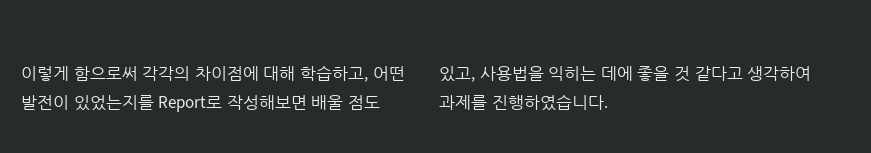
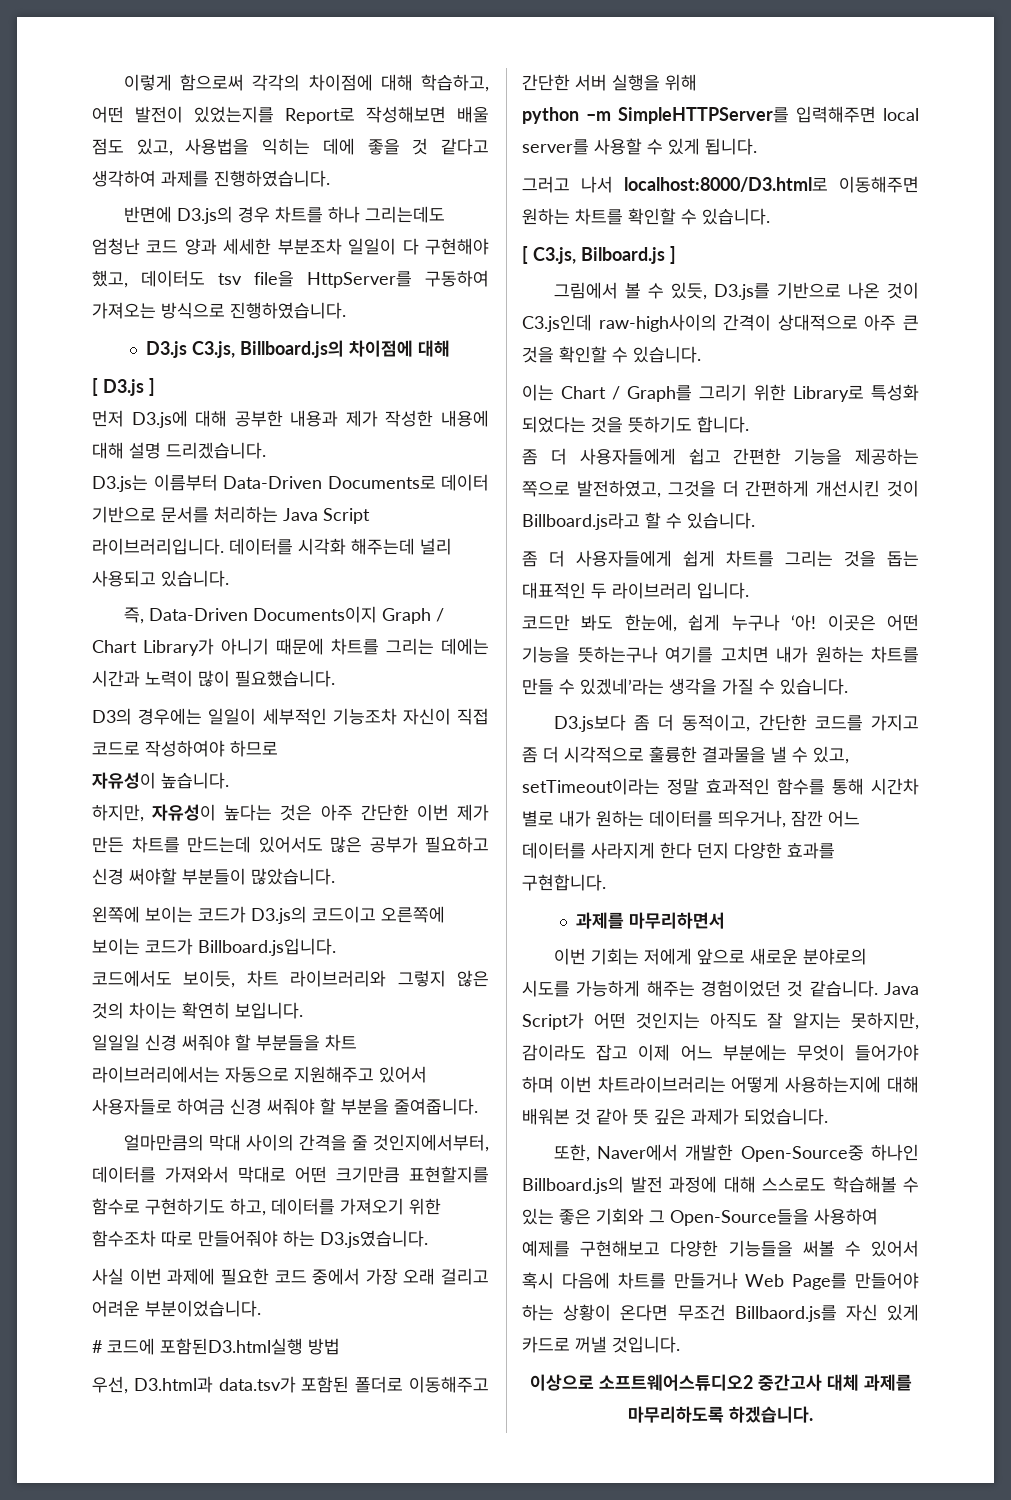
(608, 102) none -> [123,206,445,224] [92,238,489,255] [92,270,489,288] [92,302,346,319] [146,340,451,358] [92,378,155,396] [92,410,489,428] [92,442,266,459] [92,474,489,492] [92,506,370,524] [92,538,452,555] [92,570,229,587] [123,606,444,624] [92,638,489,656] [92,670,335,687] [92,708,489,725] [92,740,278,757] [92,772,229,789] [92,804,490,822] [92,836,489,853] [92,868,335,885] [92,906,445,924] [92,938,336,956] [92,970,489,988] [92,1002,303,1019] [92,1034,357,1051] [92,1066,427,1083] [92,1098,478,1115] [123,1134,489,1152] [92,1166,489,1183] [92,1198,441,1216] [92,1230,428,1248] [92,1268,489,1285] [92,1300,261,1317] [92,1338,340,1355] [92,1376,489,1394] [522,74,697,91] [522,106,919,124] [522,138,757,155] [522,176,919,193] [522,208,770,225] [522,246,676,264] [553,282,919,300] [522,314,919,332] [522,346,701,363] [522,384,919,402] [522,416,749,433] [522,448,919,465] [522,480,919,498] [522,512,755,530] [522,550,919,567] [522,582,749,599] [522,614,919,632] [522,646,919,663] [522,678,848,695] [553,714,919,732] [522,746,849,764] [522,778,919,795] [522,810,860,828] [522,842,835,859] [522,874,606,891] [576,912,726,929] [553,948,867,965] [522,980,919,997] [522,1012,919,1030] [522,1044,919,1061] [522,1076,919,1093] [522,1108,828,1125] [553,1144,919,1162] [522,1176,919,1194] [522,1208,878,1226] [522,1240,919,1257] [522,1272,919,1290] [522,1304,919,1322] [522,1336,680,1353] [529,1374,912,1391] [628,1406,813,1423] // 반면에 D3.js의 경우 차트를 하나 그리는데도 엄청난 코드 양과 세세한 부분조차 일일이 다 구현해야 했고, 데이터도 tsv file을 HttpServer를 구동하여 가져오는 방식으로 진행하였습니다. // D3.js C3.js, Billboard.js의 차이점에 대해 // [ D3.js ] // 먼저 D3.js에 대해 공부한 내용과 제가 작성한 내용에 대해 설명 드리겠습니다. // D3.js는 이름부터 Data-Driven Documents로 데이터 기반으로 문서를 처리하는 Java Script 라이브러리입니다. 데이터를 시각화 해주는데 널리 사용되고 있습니다. // 즉, Data-Driven Documents이지 Graph / Chart Library가 아니기 때문에 차트를 그리는 데에는 시간과 노력이 많이 필요했습니다. // D3의 경우에는 일일이 세부적인 기능조차 자신이 직접 코드로 작성하여야 하므로 // 자유성이 높습니다. // 하지만, 자유성이 높다는 것은 아주 간단한 이번 제가 만든 차트를 만드는데 있어서도 많은 공부가 필요하고 신경 써야할 부분들이 많았습니다. // 왼쪽에 보이는 코드가 D3.js의 코드이고 오른쪽에 보이는 코드가 Billboard.js입니다. // 코드에서도 보이듯, 차트 라이브러리와 그렇지 않은 것의 차이는 확연히 보입니다. // 일일일 신경 써줘야 할 부분들을 차트 라이브러리에서는 자동으로 지원해주고 있어서 사용자들로 하여금 신경 써줘야 할 부분을 줄여줍니다. // 얼마만큼의 막대 사이의 간격을 줄 것인지에서부터, 데이터를 가져와서 막대로 어떤 크기만큼 표현할지를 함수로 구현하기도 하고, 데이터를 가져오기 위한 함수조차 따로 만들어줘야 하는 D3.js였습니다. // 사실 이번 과제에 필요한 코드 중에서 가장 오래 걸리고 어려운 부분이었습니다. // # 코드에 포함된D3.html실행 방법 // 우선, D3.html과 data.tsv가 포함된 폴더로 이동해주고 간단한 서버 실행을 위해 // python –m SimpleHTTPServer를 입력해주면 local server를 사용할 수 있게 됩니다. // 그러고 나서 localhost:8000/D3.html로 이동해주면 원하는 차트를 확인할 수 있습니다. // [ C3.js, Bilboard.js ] // 그림에서 볼 수 있듯, D3.js를 기반으로 나온 것이 C3.js인데 raw-high사이의 간격이 상대적으로 아주 큰 것을 확인할 수 있습니다. // 이는 Chart / Graph를 그리기 위한 Library로 특성화 되었다는 것을 뜻하기도 합니다. // 좀 더 사용자들에게 쉽고 간편한 기능을 제공하는 쪽으로 발전하였고, 그것을 더 간편하게 개선시킨 것이 Billboard.js라고 할 수 있습니다. // 좀 더 사용자들에게 쉽게 차트를 그리는 것을 돕는 대표적인 두 라이브러리 입니다. // 코드만 봐도 한눈에, 쉽게 누구나 ‘아! 이곳은 어떤 기능을 뜻하는구나 여기를 고치면 내가 원하는 차트를 만들 수 있겠네’라는 생각을 가질 수 있습니다. // D3.js보다 좀 더 동적이고, 간단한 코드를 가지고 좀 더 시각적으로 훌륭한 결과물을 낼 수 있고, setTimeout이라는 정말 효과적인 함수를 통해 시간차 별로 내가 원하는 데이터를 띄우거나, 잠깐 어느 데이터를 사라지게 한다 던지 다양한 효과를 구현합니다. // 과제를 마무리하면서 // 이번 기회는 저에게 앞으로 새로운 분야로의 시도를 가능하게 해주는 경험이었던 것 같습니다. Java Script가 어떤 것인지는 아직도 잘 알지는 못하지만, 감이라도 잡고 이제 어느 부분에는 무엇이 들어가야 하며 이번 차트라이브러리는 어떻게 사용하는지에 대해 배워본 것 같아 뜻 깊은 과제가 되었습니다. // 또한, Naver에서 개발한 Open-Source중 하나인 Billboard.js의 발전 과정에 대해 스스로도 학습해볼 수 있는 좋은 기회와 그 Open-Source들을 사용하여 예제를 구현해보고 다양한 기능들을 써볼 수 있어서 혹시 다음에 차트를 만들거나 Web Page를 만들어야 하는 상황이 온다면 무조건 Billbaord.js를 자신 있게 카드로 꺼낼 것입니다. // 이상으로 소프트웨어스튜디오2 중간고사 대체 과제를 마무리하도록 하겠습니다.

